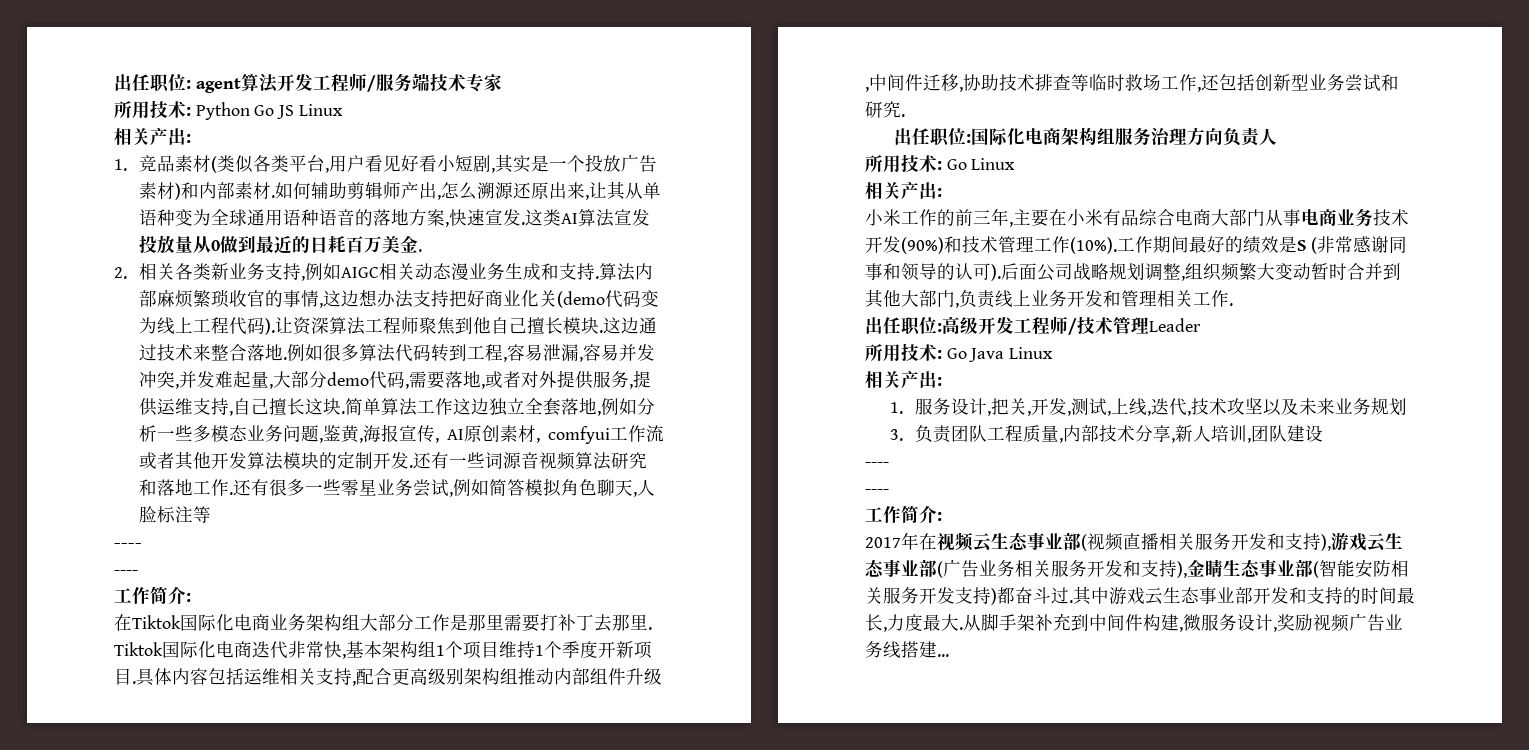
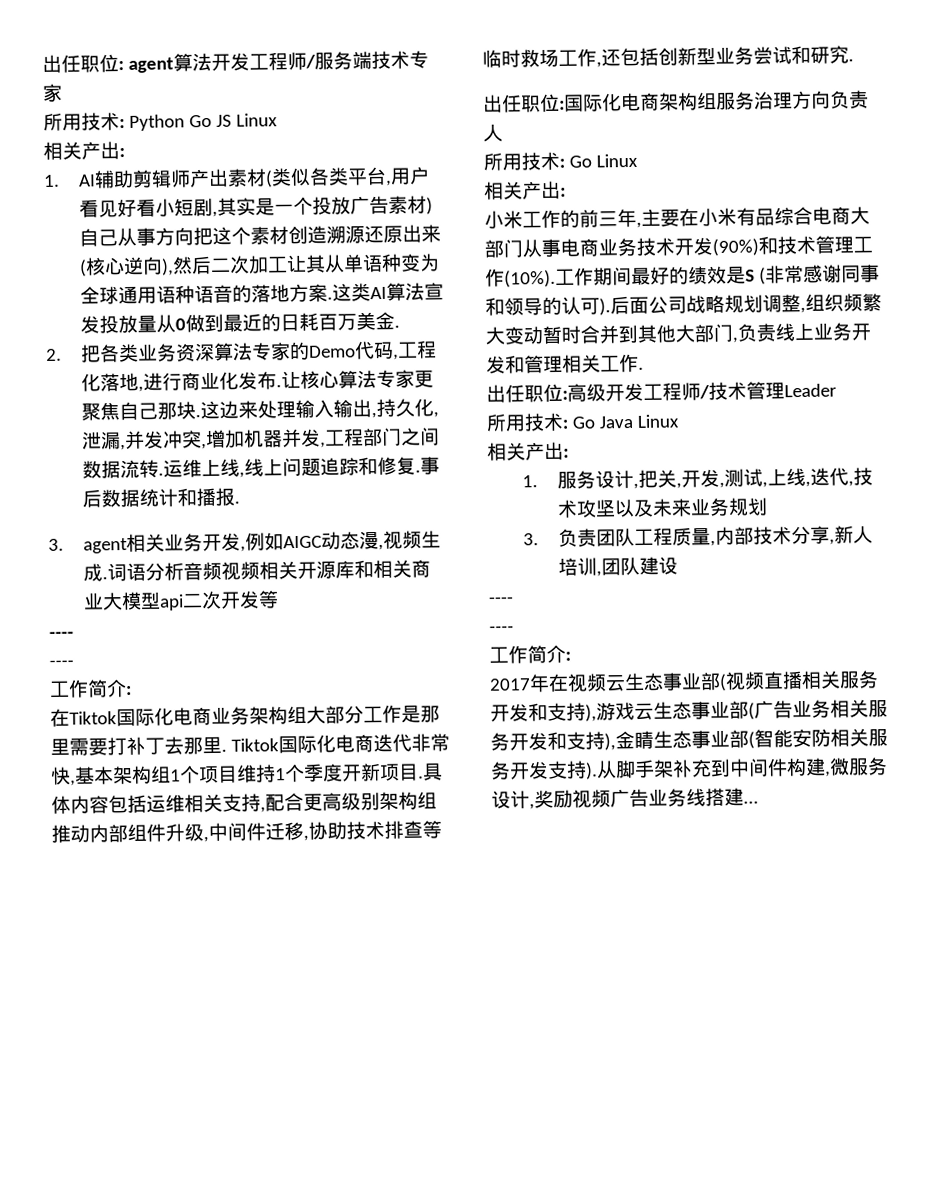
[138,155,175,172] 竞品 -> [77,168,229,189] AI辅助剪辑师产出
[180,181,589,200] 和内部素材.如何辅助剪辑师产出,怎么溯源还原出来, -> [78,224,441,247] [78,255,288,277] 自己从事方向把这个素材创造溯源还原出来(核心逆向),然后二次加工
[444,209,521,227] ,快速宣发 -> (328, 292) none
[138,263,653,281] [138,289,659,308] [138,316,657,335] [138,344,543,362] 相关各类新业务支持,例如AIGC相关动态漫业务生成和支持.算法内部麻烦繁琐收官的事情,这边想办法支持把好商业化关(demo代码变为线上工程代码).让资深算法工程师聚焦到他自己擅长模块.这边通过技术来整合落地.例如很多算法代码转到工程,容易 -> [79,340,437,363] [80,369,434,392] [80,398,439,421] 把各类业务资深算法专家的Demo代码,工程化落地,进行商业化发布.让核心算法专家更聚焦自己那块.这边来处理输入输出,持久化,
[582,344,619,361] 容易 -> (126, 447) none
[178,370,651,389] [138,398,655,416] [138,424,664,444] [138,451,647,470] [138,478,655,497] [138,506,193,523] 并发难起量,大部分demo代码,需要落地,或者对外提供服务,提供运维支持,自己擅长这块.简单算法工作这边独立全套落地,例如分析一些多模态业务问题,鉴黄,海报宣传, AI原创素材, comfyui工作流或者其他开发算法模块的定制开发.还有一些词源音视频算法研究和落地工作.还有很多一些零星业务尝试,例如简答模拟角色聊天,人脸标注 -> [204,427,440,449] [81,456,440,479] [81,487,240,508] [48,530,441,554] [82,559,431,582] [82,590,260,611] 增加机器并发,工程部门之间数据流转.运维上线,线上问题追踪和修复.事后数据统计和播报. // 3. agent相关业务开发,例如AIGC动态漫,视频生成.词语分析音频视频相关开源库和相关商业大模型api二次开发
[991,586,1415,605] [865,614,963,632] )都奋斗过.其中游戏云生态事业部开发和支持的时间最长,力度最大. -> [585,762,598,780] ).

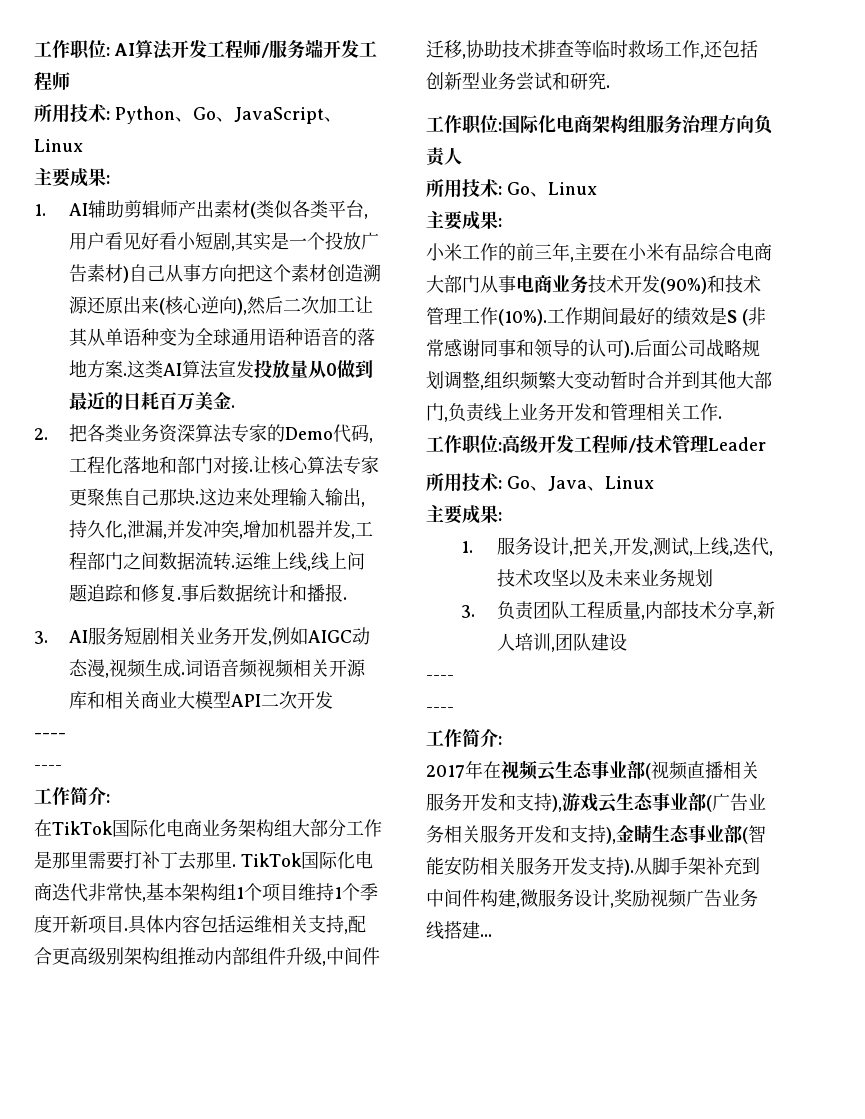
[42,54,174,73] 出任职位: agent -> [34,40,135,60] 工作职位: AI
[370,50,429,70] [42,83,63,102] 技术专家 -> [323,40,377,58] [34,72,70,91] 开发工程师
[188,113,278,128] [43,141,120,160] Go JS Linux // 相关产出 -> [175,107,342,124] [34,139,83,152] [34,168,106,187] 、Go、JavaScript、Linux // 主要成果
[137,371,277,392] ,进行商业化发布 -> [159,456,250,475] 和部门对接
[82,537,128,554] agent -> [69,627,161,645] AI服务短剧
[144,562,184,581] 分析 -> (222, 668) none
[158,594,184,611] api -> [231,694,262,707] API
[257,590,279,609] 等 -> (334, 700) none
[69,711,117,725] Tiktok -> [52,821,113,835] TikTok
[230,738,279,752] Tiktok -> [241,853,302,867] TikTok
[483,94,522,113] 出任 -> [426,115,462,133] 工作
[595,153,638,168] [484,180,561,200] Linux // 相关产出 -> [530,182,597,197] [426,211,498,230] 、Linux // 主要成果
[486,384,525,403] 出任 -> [426,435,462,453] 工作
[598,414,679,429] [487,441,564,461] Java Linux // 相关产出 -> [530,476,654,491] [426,505,498,524] 、Java、Linux // 主要成果

